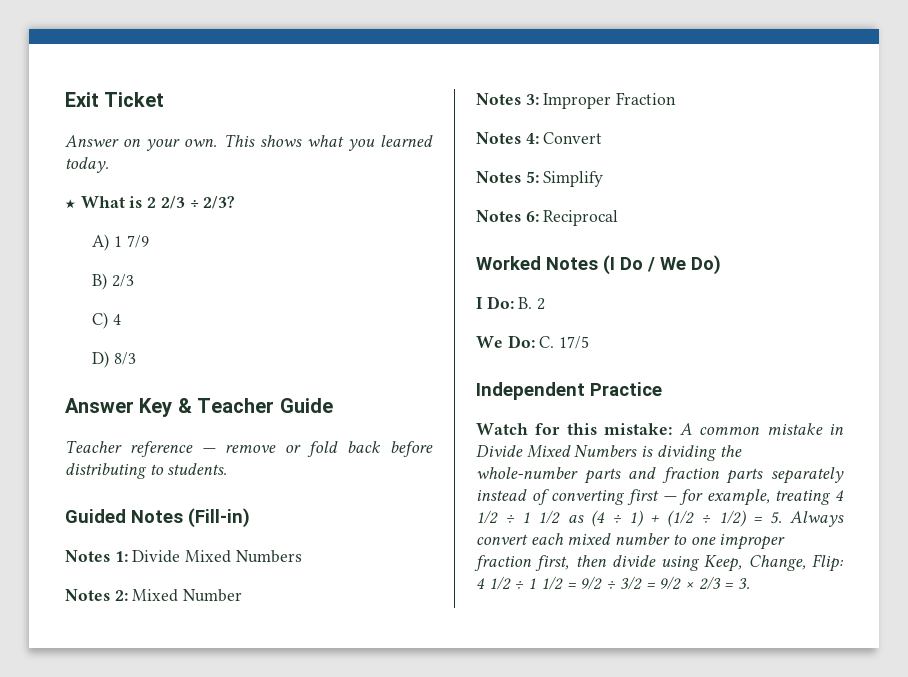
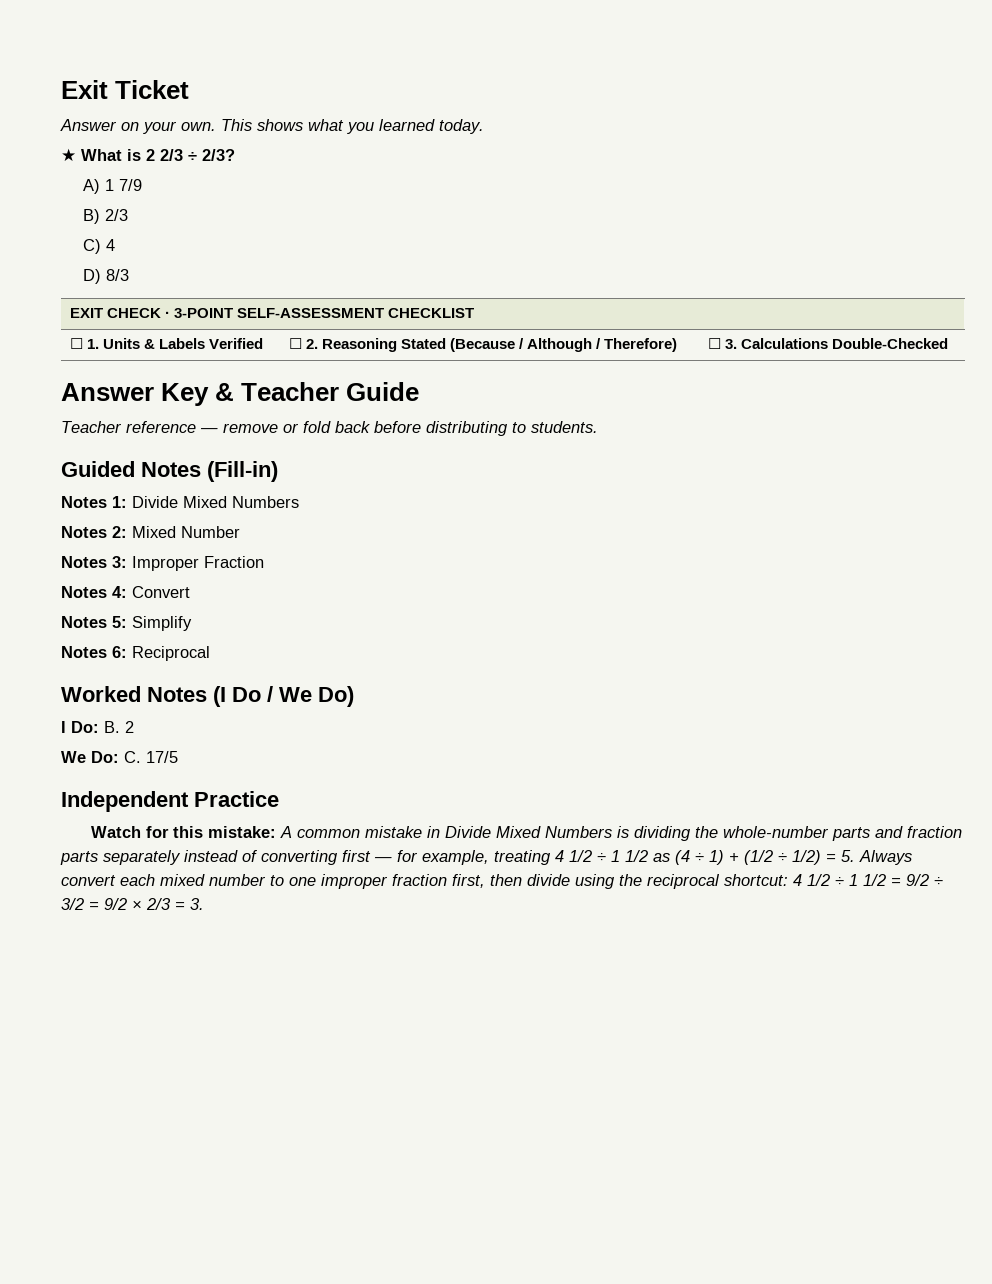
(137, 358) none -> [70,308,475,318] [70,338,264,349] [289,338,678,352] [708,338,949,349] // EXIT CHECK · 3-POINT SELF-ASSESSMENT CHECKLIST // ☐ 1. Units & Labels Verified | ☐ 2. Reasoning Stated (Because / Although / Therefore) | ☐ 3. Calculations Double-Checked
[704,554,844,572] Keep, Change, Flip: -> [619,874,788,889] the reciprocal shortcut:

